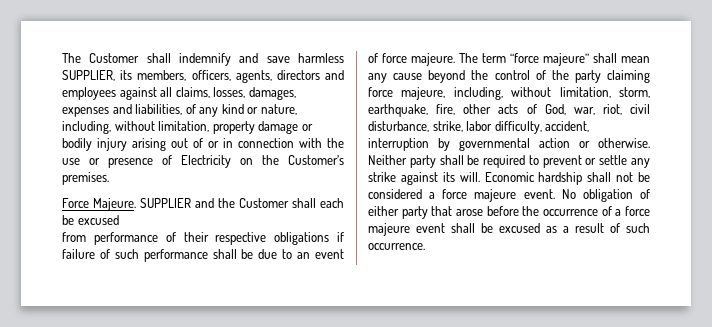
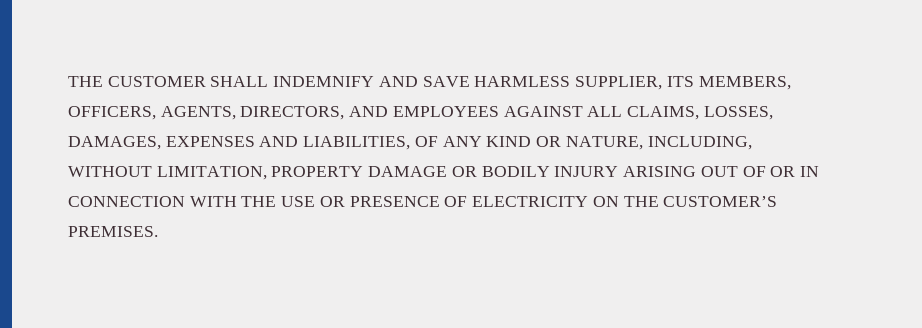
[62,53,344,66] [62,70,344,83] [62,87,296,100] [62,104,297,117] [62,121,313,134] [62,138,344,151] [62,155,344,168] [62,172,109,185] [62,198,344,211] [62,215,119,225] [62,232,344,245] [62,249,344,262] [368,53,650,66] [368,70,650,83] [368,87,650,100] [368,104,650,117] [368,121,590,134] [368,138,650,151] [368,155,650,168] [368,172,650,185] [368,189,650,202] [368,206,650,219] [368,223,650,236] [368,243,425,250] The Customer shall indemnify and save harmless SUPPLIER, its members, officers, agents, directors and employees against all claims, losses, damages, expenses and liabilities, of any kind or nature, including, without limitation, property damage or bodily injury arising out of or in connection with the use or presence of Electricity on the Customer’s premises. // Force Majeure. SUPPLIER and the Customer shall each be excused // from performance of their respective obligations if failure of such performance shall be due to an event of force majeure. The term “force majeure” shall mean any cause beyond the control of the party claiming force majeure, including, without limitation, storm, earthquake, fire, other acts of God, war, riot, civil disturbance, strike, labor difficulty, accident, interruption by governmental action or otherwise. Neither party shall be required to prevent or settle any strike against its will. Economic hardship shall not be considered a force majeure event. No obligation of either party that arose before the occurrence of a force majeure event shall be excused as a result of such occurrence. -> [68,76,791,90] [68,106,773,120] [68,136,752,150] [68,166,819,180] [68,196,778,207] [68,226,158,237] THE CUSTOMER SHALL INDEMNIFY AND SAVE HARMLESS SUPPLIER, ITS MEMBERS, OFFICERS, AGENTS, DIRECTORS, AND EMPLOYEES AGAINST ALL CLAIMS, LOSSES, DAMAGES, EXPENSES AND LIABILITIES, OF ANY KIND OR NATURE, INCLUDING, WITHOUT LIMITATION, PROPERTY DAMAGE OR BODILY INJURY ARISING OUT OF OR IN CONNECTION WITH THE USE OR PRESENCE OF ELECTRICITY ON THE CUSTOMER’S PREMISES.

